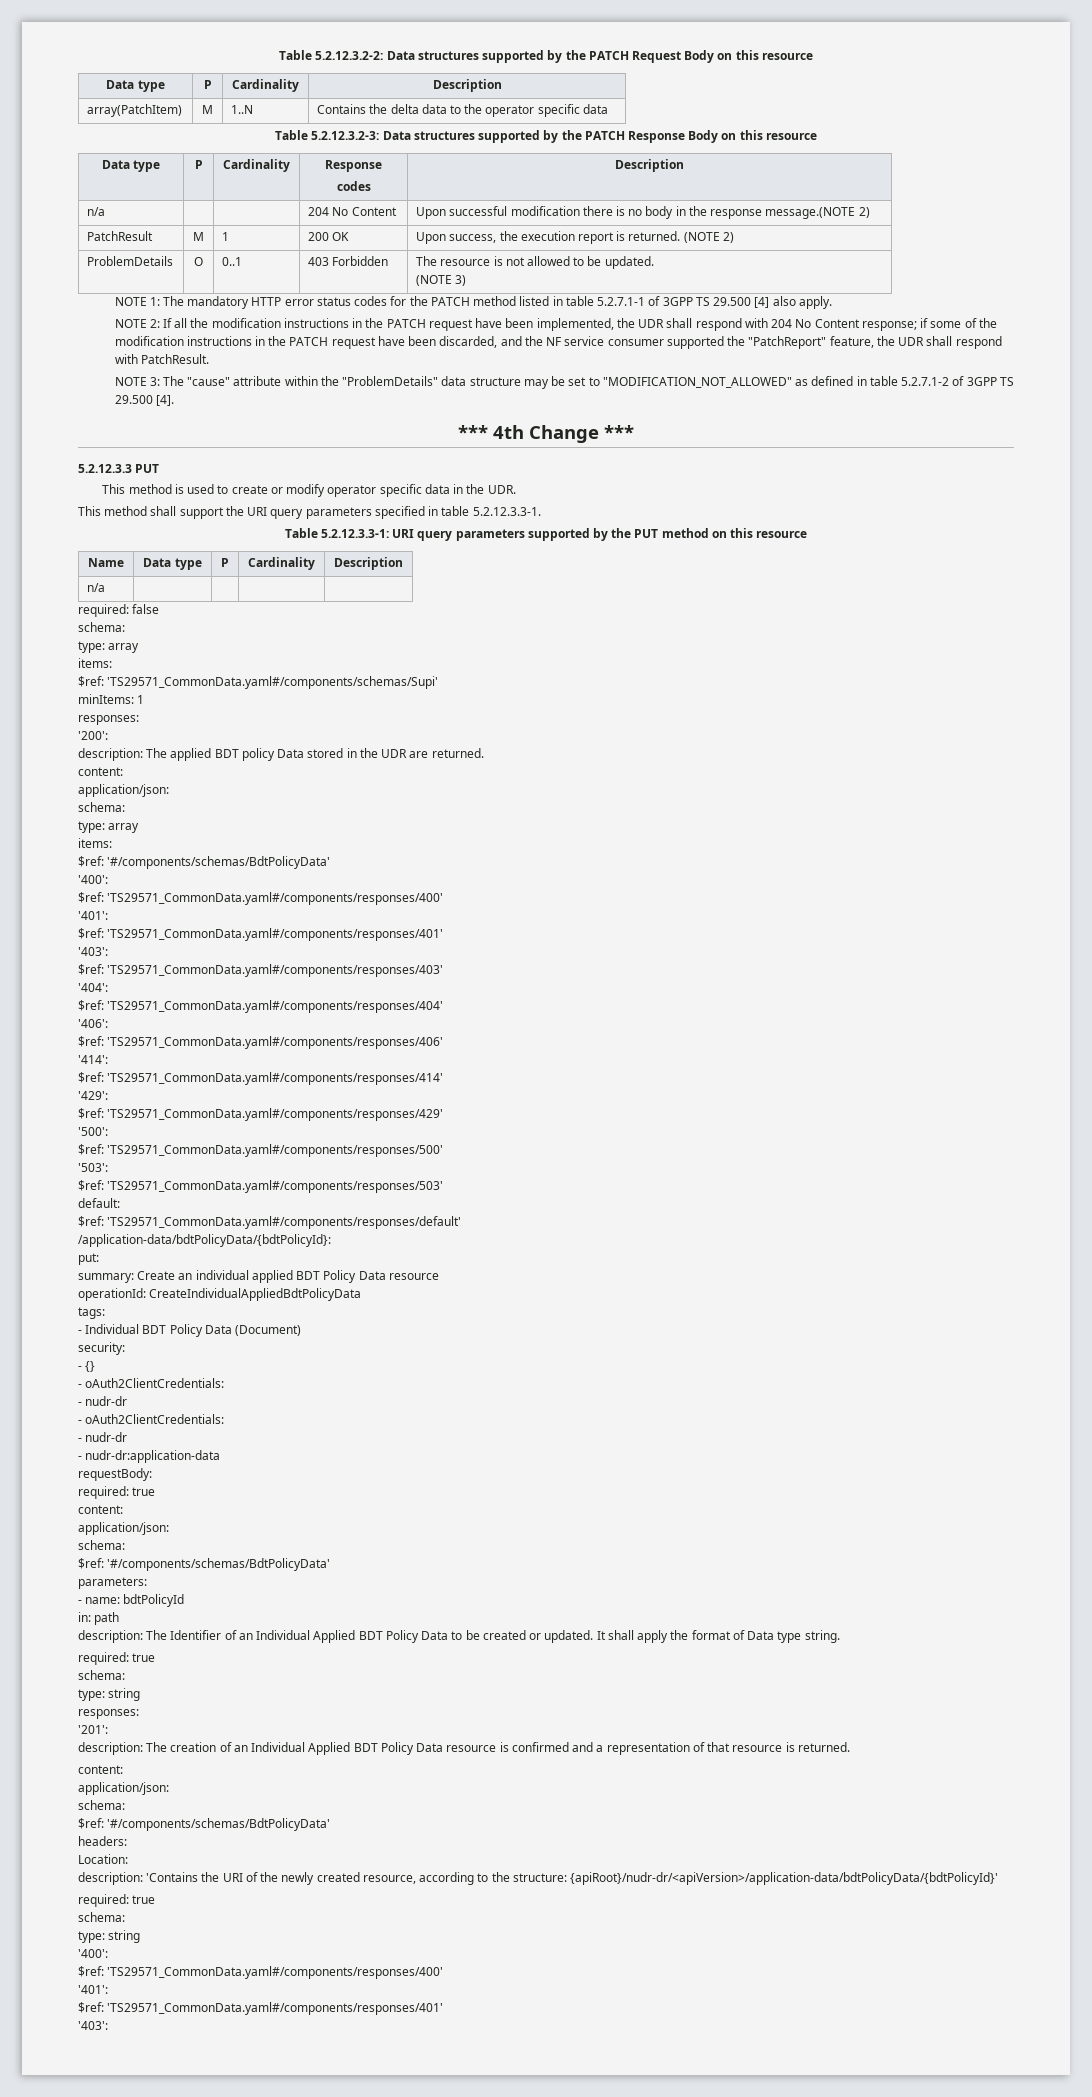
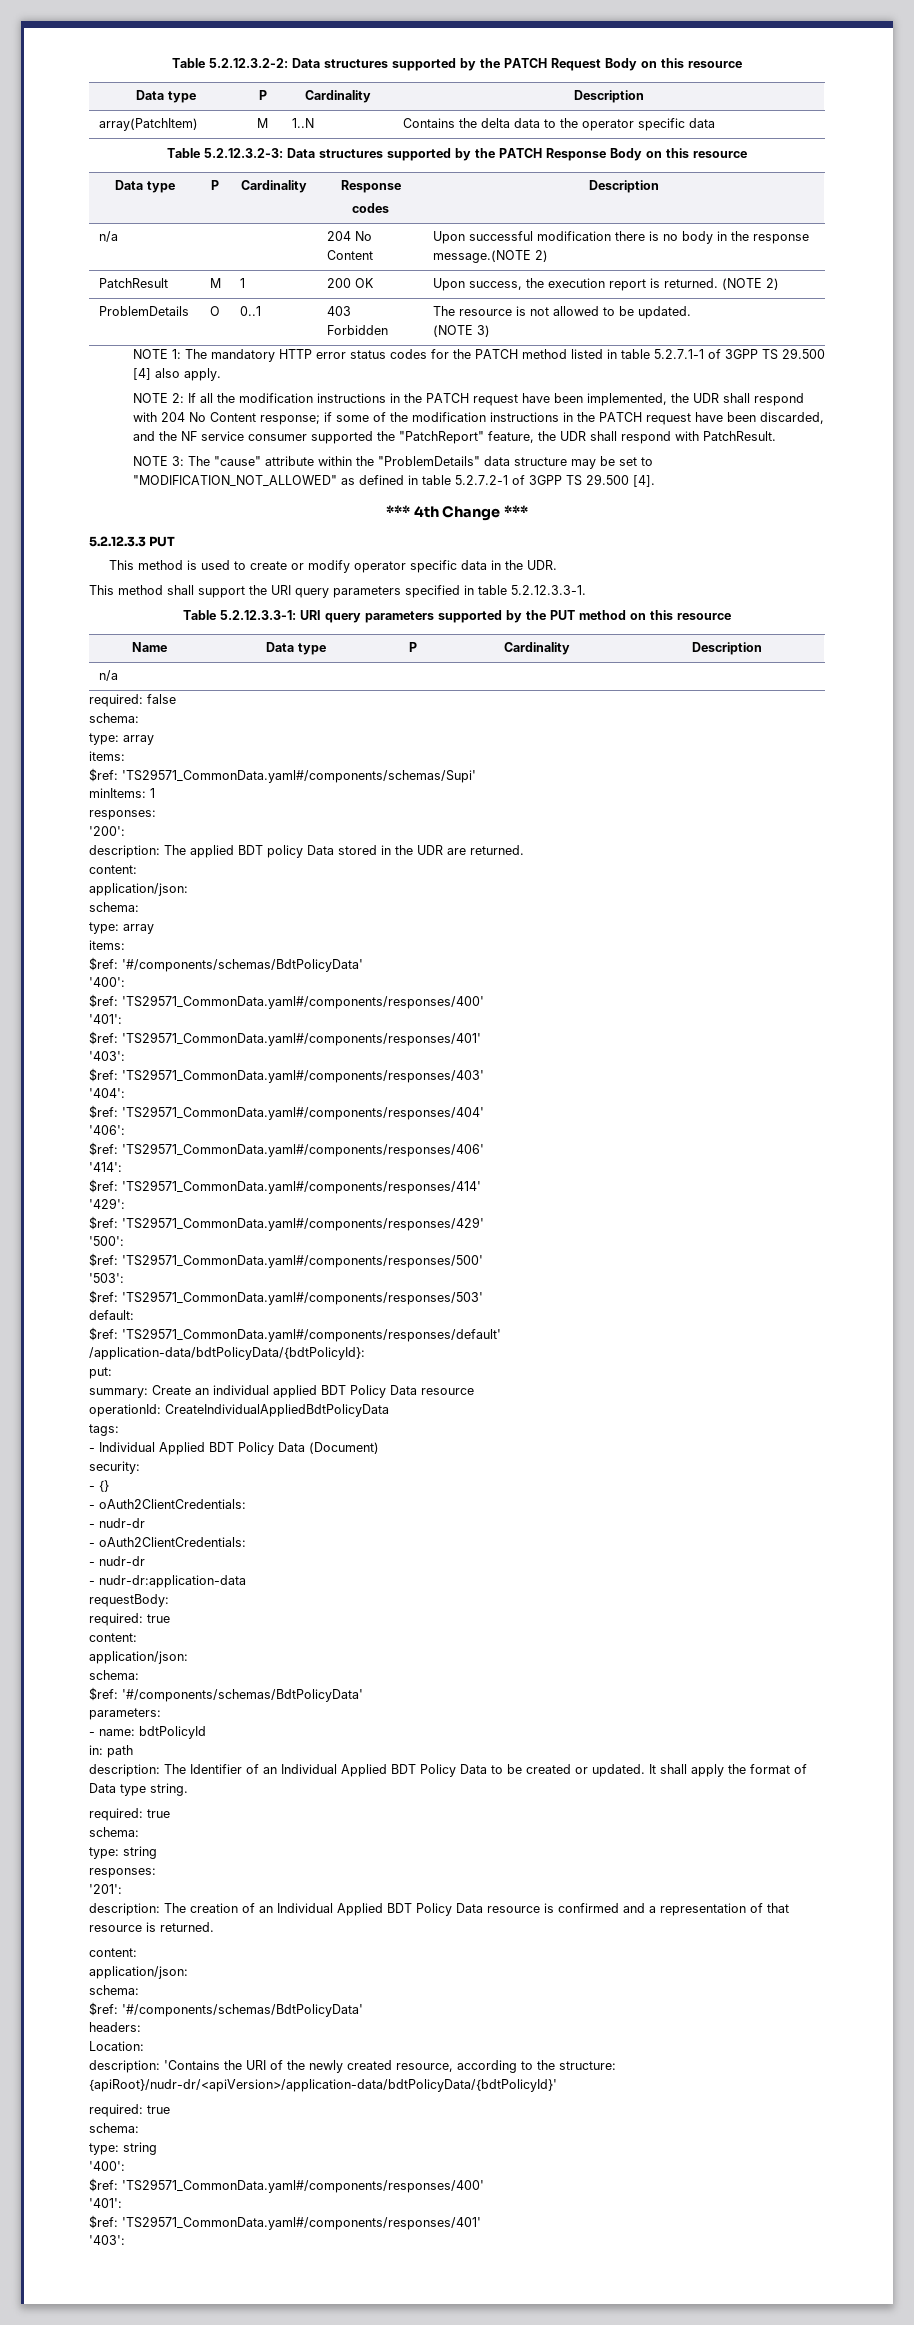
[901,377,950,386] 5.2.7.1-2 -> [454,475,508,485] 5.2.7.2-1
(140, 1329) none -> [159,1442,205,1455] Applied

